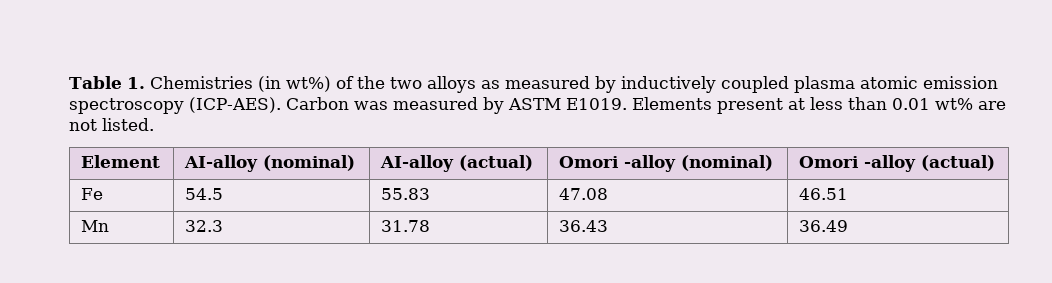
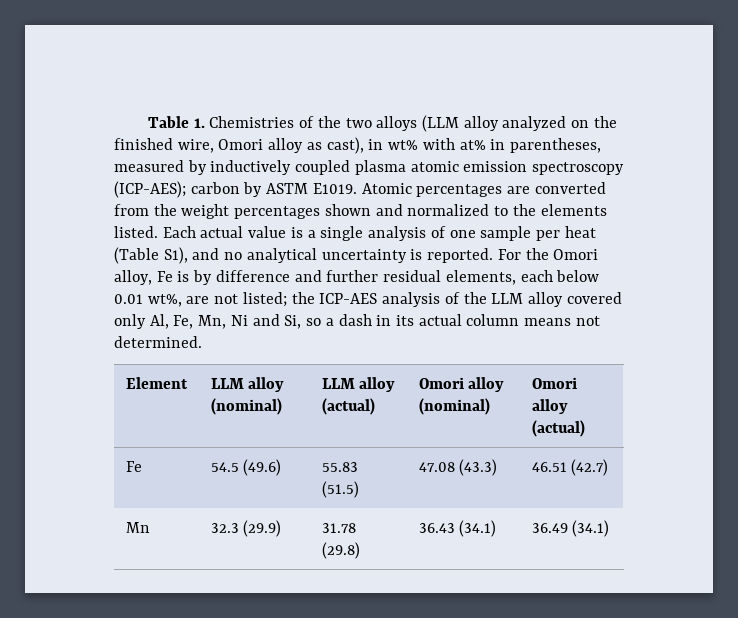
[257,76,331,92] (in wt%) -> (295, 122) none
[480,80,500,89] as -> [422,115,617,132] [114,137,601,154] (LLM alloy analyzed on the finished wire, Omori alloy as cast), in wt% with at% in parentheses,
[189,97,1006,114] [69,118,154,131] (ICP-AES). Carbon was measured by ASTM E1019. Elements present at less than 0.01 wt% are not listed. -> [114,181,606,198] [114,204,607,219] [114,226,596,241] [114,247,599,264] [114,270,600,285] [114,292,622,307] [114,314,600,329] [114,336,202,348] (ICP-AES); carbon by ASTM E1019. Atomic percentages are converted from the weight percentages shown and normalized to the elements listed. Each actual value is a single analysis of one sample per heat (Table S1), and no analytical uncertainty is reported. For the Omori alloy, Fe is by difference and further residual elements, each below 0.01 wt%, are not listed; the ICP-AES analysis of the LLM alloy covered only Al, Fe, Mn, Ni and Si, so a dash in its actual column means not determined.
[184,155,356,172] [380,155,455,172] AI-alloy (nominal) | AI-alloy -> [210,377,285,392] [210,398,282,415] [321,377,396,392] LLM alloy (nominal) | LLM alloy
[624,155,677,172] -alloy -> [468,377,505,392] alloy
[864,155,917,172] -alloy -> [531,399,568,414] alloy
(224, 194) none -> [243,459,282,476] (49.6)
(431, 194) none -> [321,481,359,498] (51.5)
(609, 194) none -> [459,459,498,476] (43.3)
(849, 194) none -> [571,459,609,476] (42.7)
(224, 226) none -> [243,520,282,537] (29.9)
(431, 226) none -> [321,542,360,559] (29.8)
(609, 226) none -> [459,520,497,537] (34.1)
(849, 226) none -> [572,520,610,537] (34.1)

